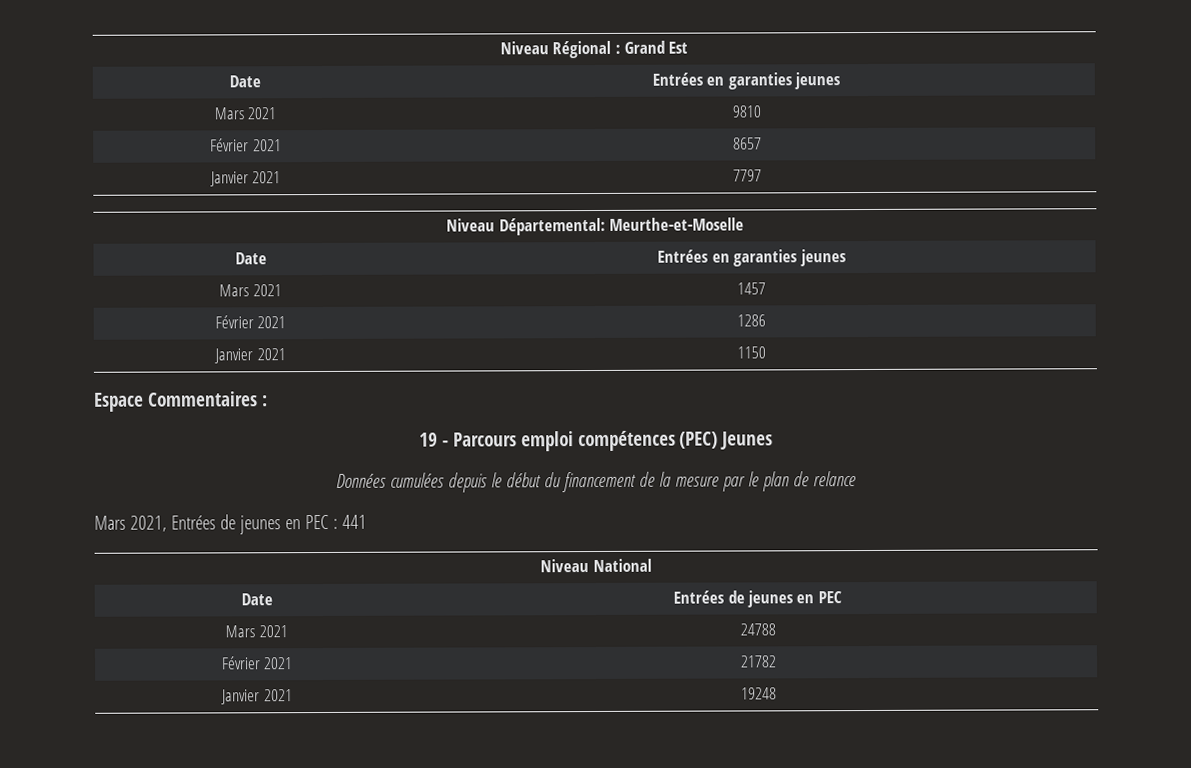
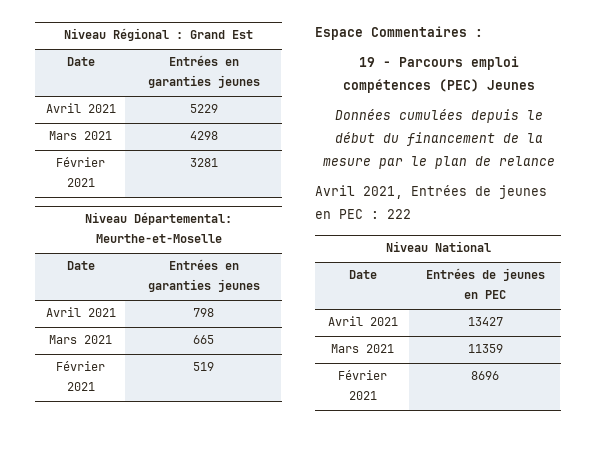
[213,107,278,120] [731,105,762,118] [210,138,282,152] [732,137,762,150] [209,171,282,187] [732,169,762,182] // Mars 2021 | 9810 // Février 2021 | 8657 // Janvier 2021 | 7797 -> [45,103,116,113] [189,104,218,113] [49,131,112,140] [189,131,218,140] [56,157,105,167] [66,178,95,187] [189,158,218,167] // Avril 2021 | 5229 // Mars 2021 | 4298 // Février 2021 | 3281
[219,284,282,297] [737,282,767,295] [214,315,287,329] [737,314,767,327] [214,348,286,364] [737,346,767,359] // Mars 2021 | 1457 // Février 2021 | 1286 // Janvier 2021 | 1150 -> [45,307,116,317] [193,308,214,317] [49,335,112,344] [193,335,214,344] [56,361,105,371] [66,382,95,391] [193,362,214,371] // Avril 2021 | 798 // Mars 2021 | 665 // Février 2021 | 519
[94,515,126,530] Mars -> [315,185,355,196] Avril
[341,514,367,529] 441 -> [387,209,411,219] 222
[225,625,288,638] [739,623,776,636] [220,656,294,670] [739,655,777,668] [221,689,293,705] [740,687,777,700] // Mars 2021 | 24788 // Février 2021 | 21782 // Janvier 2021 | 19248 -> [327,316,398,326] [467,317,503,326] [331,344,394,353] [467,344,503,353] [338,370,387,380] [348,391,377,400] [471,371,499,380] // Avril 2021 | 13427 // Mars 2021 | 11359 // Février 2021 | 8696

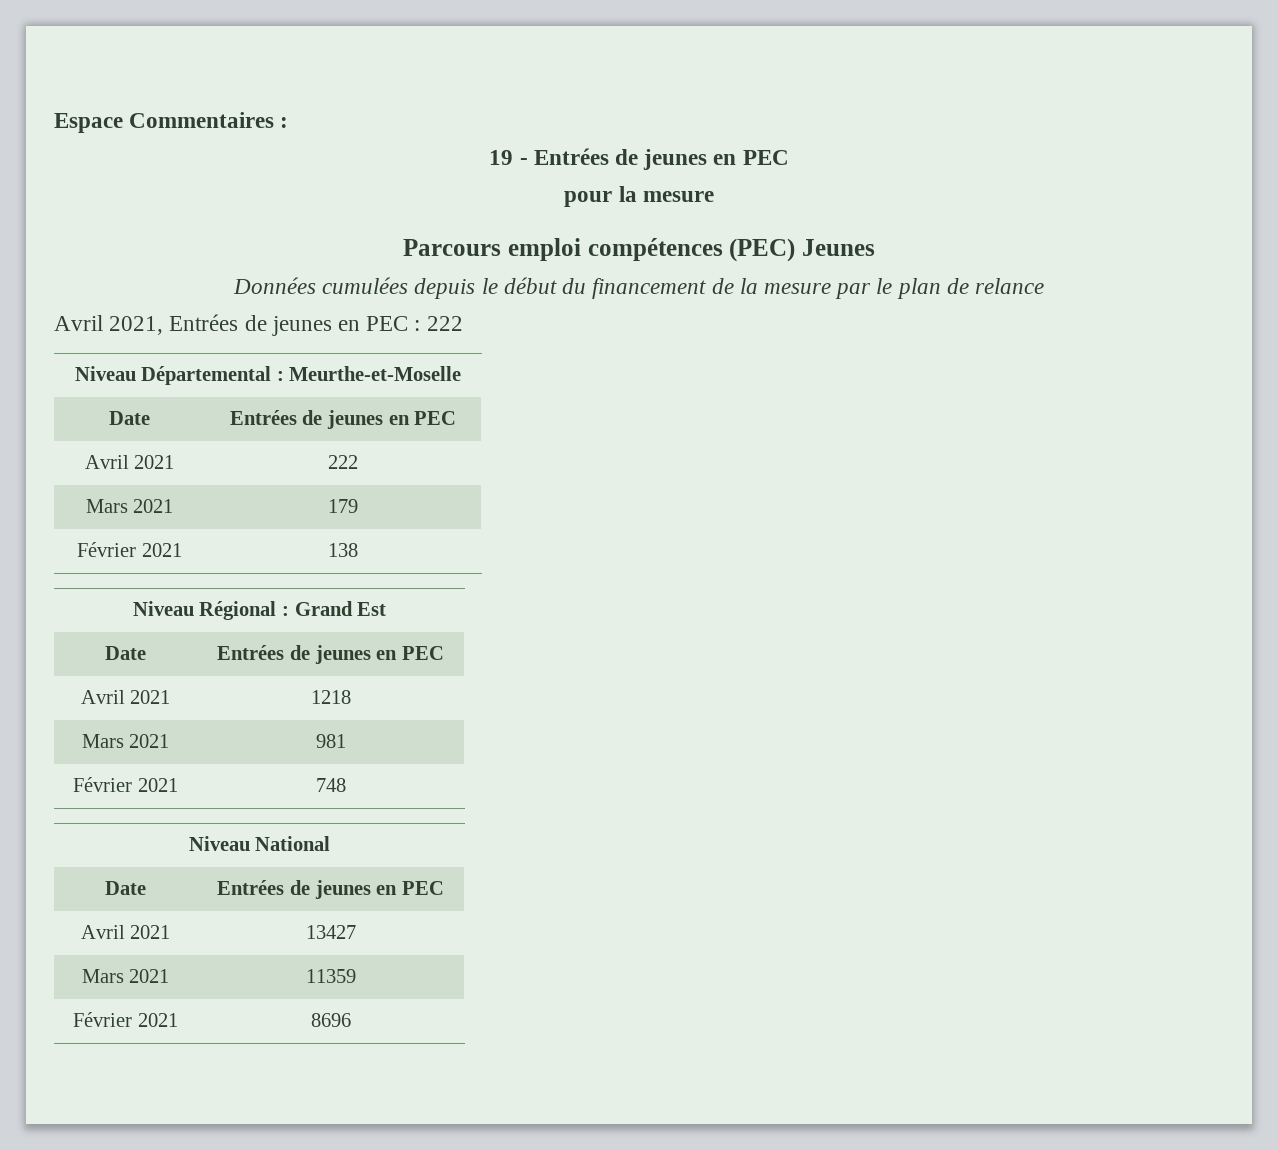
[64,28,253,41] [66,57,95,66] [168,55,239,66] [147,75,260,88] [45,103,116,113] [189,104,218,113] [49,131,112,140] [189,131,218,140] [56,157,105,167] [66,178,95,187] [189,158,218,167] [85,212,232,225] [95,234,222,243] [66,261,95,270] [168,259,239,270] [147,279,260,292] [45,307,116,317] [193,308,214,317] [49,335,112,344] [193,335,214,344] [56,361,105,371] [66,382,95,391] [193,362,214,371] Niveau Régional : Grand Est // Date | Entrées en garanties jeunes // Avril 2021 | 5229 // Mars 2021 | 4298 // Février 2021 | 3281 // Niveau Départemental: Meurthe-et-Moselle // Date | Entrées en garanties jeunes // Avril 2021 | 798 // Mars 2021 | 665 // Février 2021 | 519 // -> (54, 123) none
(391, 64) none -> [533,148,789,170] [564,186,714,207] Entrées de jeunes en PEC // pour la mesure //
(411, 214) none -> [74,366,462,385] [109,411,150,425] [229,410,457,429] [84,455,175,469] [328,455,358,469] [85,499,174,513] [328,499,358,513] [77,542,182,557] [328,543,358,557] [132,601,387,620] [105,646,146,660] [217,645,444,664] [80,690,171,704] [310,690,351,704] [81,734,170,748] [315,734,346,748] [73,777,178,792] [315,778,346,792] // Niveau Départemental : Meurthe-et-Moselle // Date | Entrées de jeunes en PEC // Avril 2021 | 222 // Mars 2021 | 179 // Février 2021 | 138 // Niveau Régional : Grand Est // Date | Entrées de jeunes en PEC // Avril 2021 | 1218 // Mars 2021 | 981 // Février 2021 | 748

